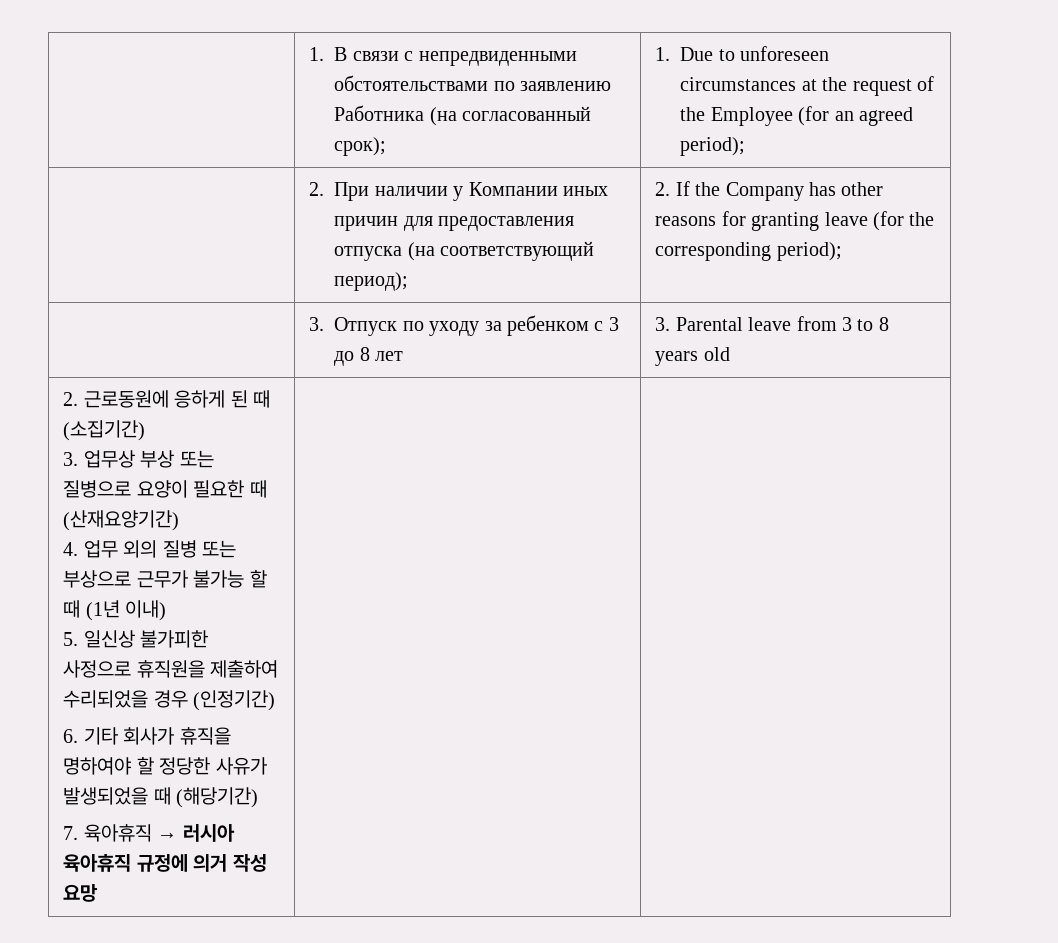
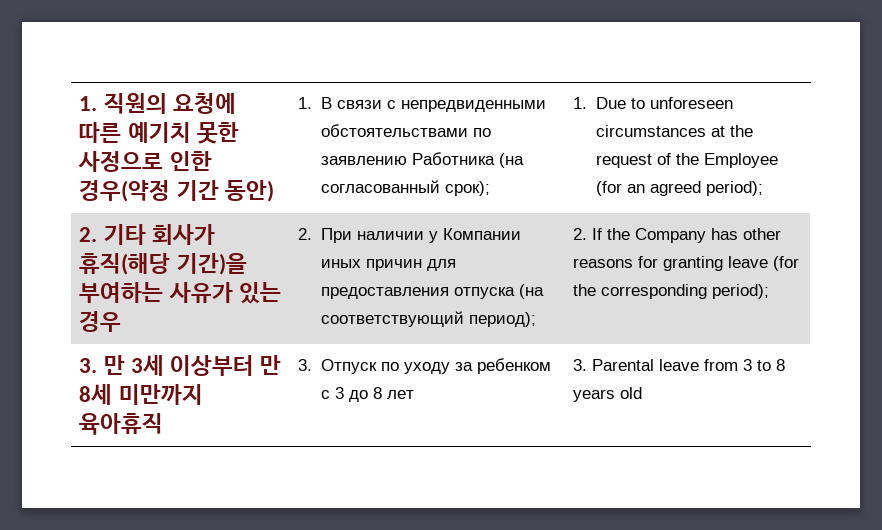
(309, 54) none -> [79,93,236,114] [79,122,239,144] [78,151,212,172] [79,180,274,202] 1. 직원의 요청에 따른 예기치 못한 사정으로 인한 경우(약정 기간 동안)
(746, 146) none -> [79,224,215,245] [79,253,247,275] [79,282,281,304] [79,311,122,332] 2. 기타 회사가 휴직(해당 기간)을 부여하는 사유가 있는 경우
(842, 251) none -> [79,355,281,376] [79,384,203,405] [79,413,164,435] 3. 만 3세 이상부터 만 8세 미만까지 육아휴직
[63,390,270,408] [63,420,146,441] [63,450,214,468] [63,480,267,498] [63,510,180,531] [63,540,236,558] [63,570,267,588] [63,600,167,621] [63,630,209,648] [63,660,279,678] [63,690,276,711] [63,727,231,745] [63,757,267,775] [63,787,259,808] [63,824,235,842] [63,854,267,872] [63,884,99,902] // 2. 근로동원에 응하게 된 때 (소집기간) // 3. 업무상 부상 또는 질병으로 요양이 필요한 때 (산재요양기간) // 4. 업무 외의 질병 또는 부상으로 근무가 불가능 할 때 (1년 이내) // 5. 일신상 불가피한 사정으로 휴직원을 제출하여 수리되었을 경우 (인정기간) // 6. 기타 회사가 휴직을 명하여야 할 정당한 사유가 발생되었을 때 (해당기간) // 7. 육아휴직 → 러시아 육아휴직 규정에 의거 작성 요망 | | -> (643, 393) none

